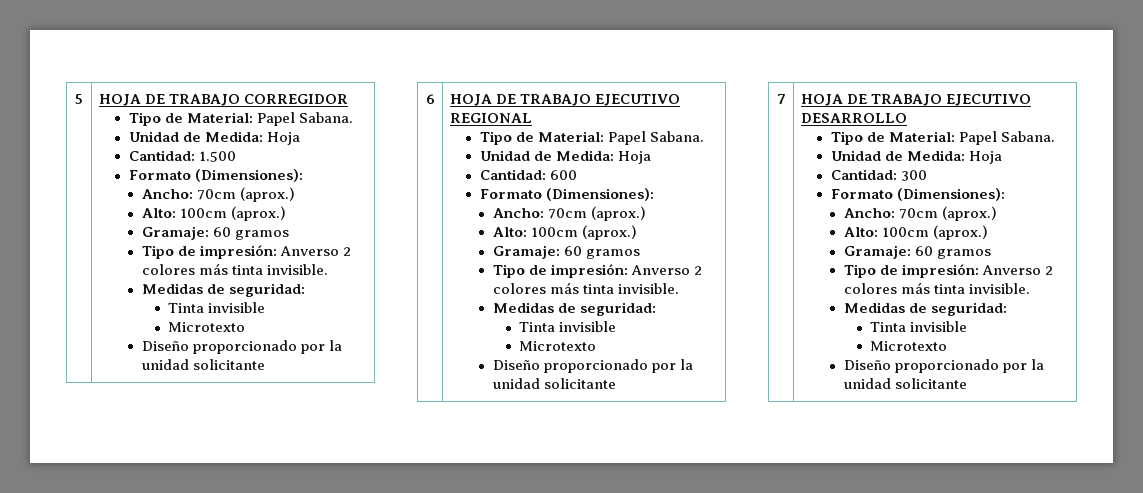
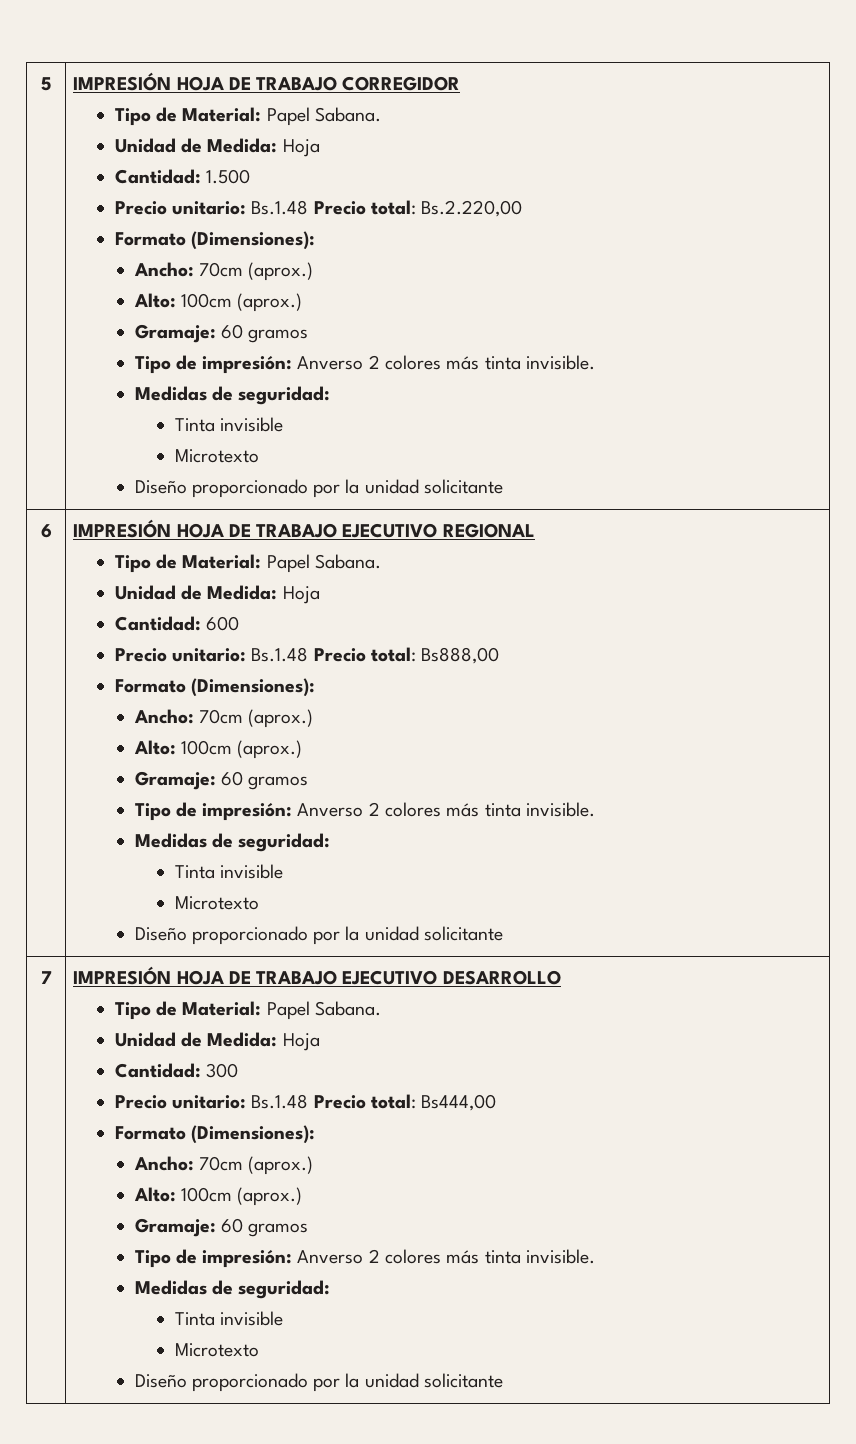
(83, 99) none -> [73,72,172,91] IMPRESIÓN
(236, 156) none -> [114,200,523,217] // Precio unitario: Bs.1.48 Precio total: Bs.2.220,00
(435, 99) none -> [73,519,172,538] IMPRESIÓN
(577, 175) none -> [114,647,500,664] // Precio unitario: Bs.1.48 Precio total: Bs888,00
(786, 99) none -> [73,966,172,985] IMPRESIÓN
(927, 175) none -> [114,1094,497,1111] // Precio unitario: Bs.1.48 Precio total: Bs444,00

